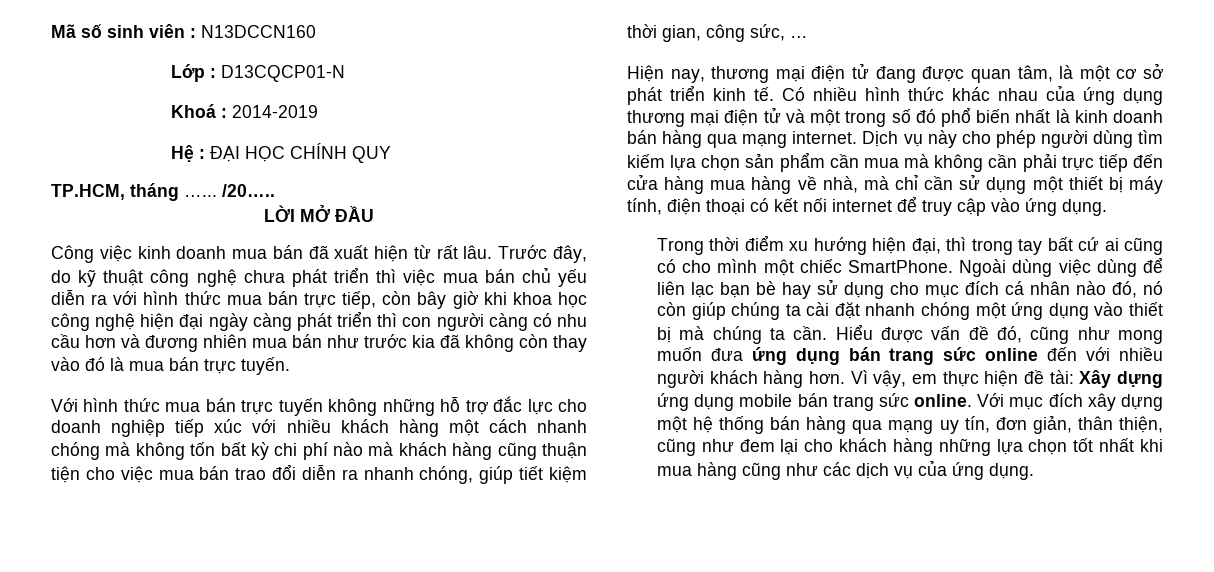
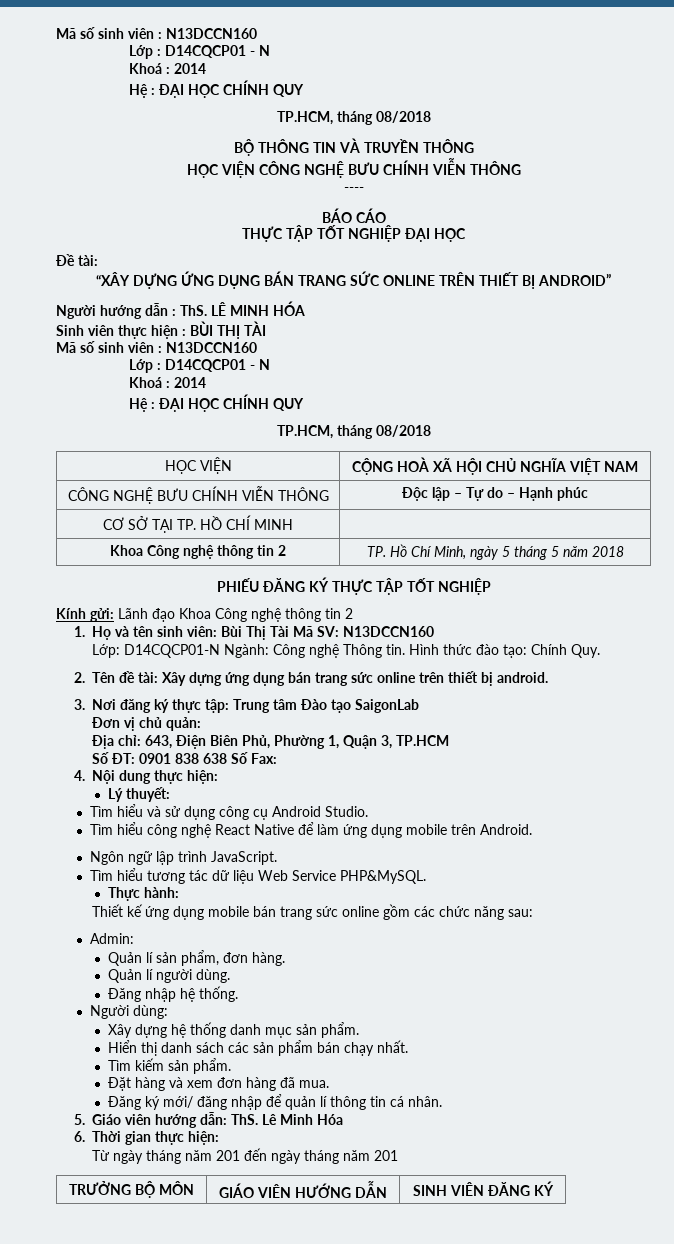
[51,24,316,38] [170,64,345,82] [170,104,318,118] [170,143,391,163] [51,183,275,201] [264,205,374,222] [51,245,587,263] [51,267,587,287] [51,289,588,309] [51,311,587,331] [51,334,587,352] [51,357,290,375] [51,396,587,416] [51,419,588,437] [51,442,587,460] [51,464,588,484] [627,24,808,42] [627,63,1163,83] [627,85,1163,105] [627,107,1163,127] [627,130,1163,148] [627,152,1163,172] [627,174,1164,194] [627,196,1107,216] [656,235,1164,255] [656,257,1163,277] [656,279,1163,299] [656,302,1163,320] [656,324,1163,344] [656,347,743,361] Mã số sinh viên : N13DCCN160 // Lớp : D13CQCP01-N // Khoá : 2014-2019 // Hệ : ĐẠI HỌC CHÍNH QUY // TP.HCM, tháng …... /20….. // LỜI MỞ ĐẦU // Công việc kinh doanh mua bán đã xuất hiện từ rất lâu. Trước đây, do kỹ thuật công nghệ chưa phát triển thì việc mua bán chủ yếu diễn ra với hình thức mua bán trực tiếp, còn bây giờ khi khoa học công nghệ hiện đại ngày càng phát triển thì con người càng có nhu cầu hơn và đương nhiên mua bán như trước kia đã không còn thay vào đó là mua bán trực tuyến. // Với hình thức mua bán trực tuyến không những hỗ trợ đắc lực cho doanh nghiệp tiếp xúc với nhiều khách hàng một cách nhanh chóng mà không tốn bất kỳ chi phí nào mà khách hàng cũng thuận tiện cho việc mua bán trao đổi diễn ra nhanh chóng, giúp tiết kiệm thời gian, công sức, … // Hiện nay, thương mại điện tử đang được quan tâm, là một cơ sở phát triển kinh tế. Có nhiều hình thức khác nhau của ứng dụng thương mại điện tử và một trong số đó phổ biến nhất là kinh doanh bán hàng qua mạng internet. Dịch vụ này cho phép người dùng tìm kiếm lựa chọn sản phẩm cần mua mà không cần phải trực tiếp đến cửa hàng mua hàng về nhà, mà chỉ cần sử dụng một thiết bị máy tính, điện thoại có kết nối internet để truy cập vào ứng dụng. // Trong thời điểm xu hướng hiện đại, thì trong tay bất cứ ai cũng có cho mình một chiếc SmartPhone. Ngoài dùng việc dùng để liên lạc bạn bè hay sử dụng cho mục đích cá nhân nào đó, nó còn giúp chúng ta cài đặt nhanh chóng một ứng dụng vào thiết bị mà chúng ta cần. Hiểu được vấn đề đó, cũng như mong muốn đưa -> [56,27,257,39] [128,45,270,59] [128,63,206,74] [128,80,304,98] [276,111,431,125] [233,138,474,156] [186,158,521,178] [343,187,364,192] [321,208,386,223] [242,225,466,242] [56,254,98,266] [96,271,611,289] [56,301,305,319] [56,321,266,339] [56,341,257,353] [128,359,270,373] [128,377,206,388] [128,394,304,412] [276,425,431,439] [164,457,232,474] [352,457,638,475] [67,486,329,504] [402,487,588,501] [102,515,293,533] [109,545,286,559] [366,544,624,560] [216,577,491,595] [56,608,353,622] [74,626,435,640] [92,644,601,658] [74,671,223,686] Mã số sinh viên : N13DCCN160 // Lớp : D14CQCP01 - N // Khoá : 2014 // Hệ : ĐẠI HỌC CHÍNH QUY // TP.HCM, tháng 08/2018 // BỘ THÔNG TIN VÀ TRUYỀN THÔNG // HỌC VIỆN CÔNG NGHỆ BƯU CHÍNH VIỄN THÔNG // ---- // BÁO CÁO // THỰC TẬP TỐT NGHIỆP ĐẠI HỌC // Đề tài: // “XÂY DỰNG ỨNG DỤNG BÁN TRANG SỨC ONLINE TRÊN THIẾT BỊ ANDROID” // Người hướng dẫn : ThS. LÊ MINH HÓA // Sinh viên thực hiện : BÙI THỊ TÀI // Mã số sinh viên : N13DCCN160 // Lớp : D14CQCP01 - N // Khoá : 2014 // Hệ : ĐẠI HỌC CHÍNH QUY // TP.HCM, tháng 08/2018 // HỌC VIỆN | CỘNG HOÀ XÃ HỘI CHỦ NGHĨA VIỆT NAM // CÔNG NGHỆ BƯU CHÍNH VIỄN THÔNG | Độc lập – Tự do – Hạnh phúc // CƠ SỞ TẠI TP. HỒ CHÍ MINH | // Khoa Công nghệ thông tin 2 | TP. Hồ Chí Minh, ngày 5 tháng 5 năm 2018 // PHIẾU ĐĂNG KÝ THỰC TẬP TỐT NGHIỆP // Kính gửi: Lãnh đạo Khoa Công nghệ thông tin 2 // 1. Họ và tên sinh viên: Bùi Thị Tài Mã SV: N13DCCN160 // Lớp: D14CQCP01-N Ngành: Công nghệ Thông tin. Hình thức đào tạo: Chính Quy. // 2. Tên đề tài: Xây dựng
[1047,347,1163,361] [656,370,1163,388] đến với nhiều người khách hàng hơn. Vì vậy, em thực hiện đề tài: Xây dựng -> [419,671,549,686] [74,699,420,713] [92,717,202,731] [92,735,450,749] [92,752,278,764] [74,770,219,784] [107,787,170,802] [89,804,368,820] [89,822,532,838] [89,851,277,865] [89,868,426,884] [107,887,179,901] [92,904,144,917] trên thiết bị android. // 3. Nơi đăng ký thực tập: Trung tâm Đào tạo SaigonLab // Đơn vị chủ quản: // Địa chỉ: 643, Điện Biên Phủ, Phường 1, Quận 3, TP.HCM // Số ĐT: 0901 838 638 Số Fax: // 4. Nội dung thực hiện: // Lý thuyết: // Tìm hiểu và sử dụng công cụ Android Studio. // Tìm hiểu công nghệ React Native để làm ứng dụng mobile trên Android. // Ngôn ngữ lập trình JavaScript. // Tìm hiểu tương tác dữ liệu Web Service PHP&MySQL. // Thực hành: // Thiết kế
[914,393,1163,411] [656,415,1163,434] [656,438,1163,456] [656,460,1034,480] online. Với mục đích xây dựng một hệ thống bán hàng qua mạng uy tín, đơn giản, thân thiện, cũng như đem lại cho khách hàng những lựa chọn tốt nhất khi mua hàng cũng như các dịch vụ của ứng dụng. -> [342,904,534,920] [89,933,134,944] [107,950,285,966] [107,969,230,983] [107,986,238,1002] [89,1005,168,1019] [107,1022,359,1038] [107,1040,408,1056] [107,1058,231,1074] [107,1077,329,1091] [107,1094,442,1110] [74,1112,344,1128] [74,1131,220,1145] [92,1148,399,1164] [69,1181,194,1198] [219,1181,387,1198] [412,1181,554,1196] online gồm các chức năng sau: // Admin: // Quản lí sản phẩm, đơn hàng. // Quản lí người dùng. // Đăng nhập hệ thống. // Người dùng: // Xây dựng hệ thống danh mục sản phẩm. // Hiển thị danh sách các sản phẩm bán chạy nhất. // Tìm kiếm sản phẩm. // Đặt hàng và xem đơn hàng đã mua. // Đăng ký mới/ đăng nhập để quản lí thông tin cá nhân. // 5. Giáo viên hướng dẫn: ThS. Lê Minh Hóa // 6. Thời gian thực hiện: // Từ ngày tháng năm 201 đến ngày tháng năm 201 // TRƯỞNG BỘ MÔN | GIÁO VIÊN HƯỚNG DẪN | SINH VIÊN ĐĂNG KÝ

